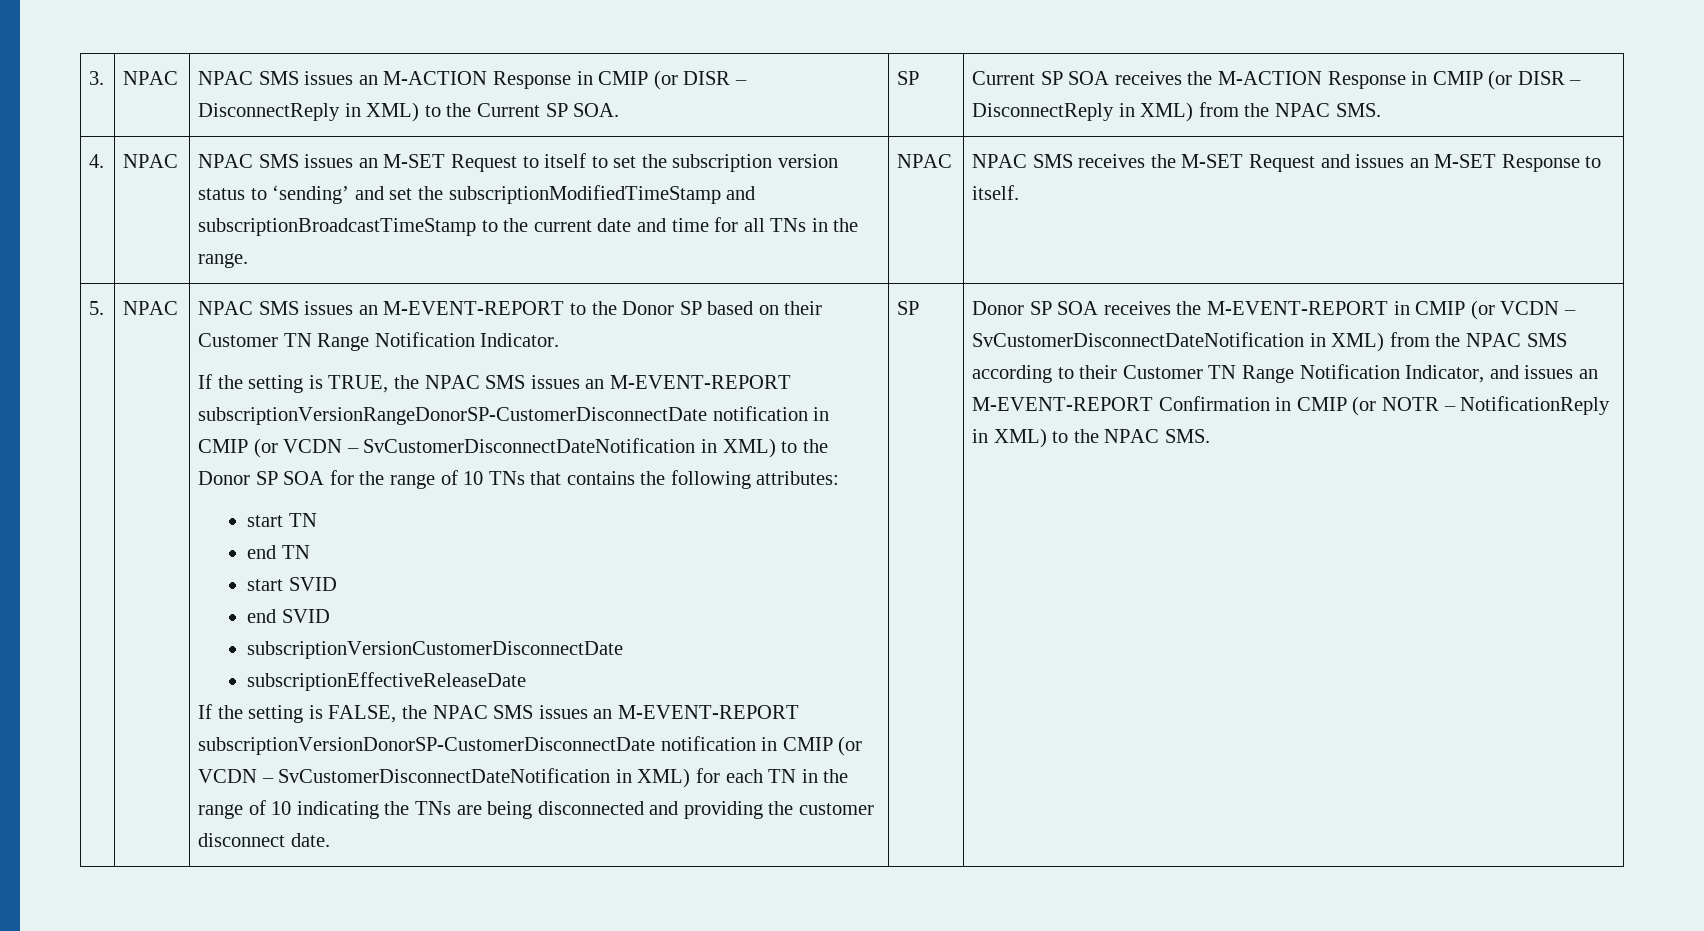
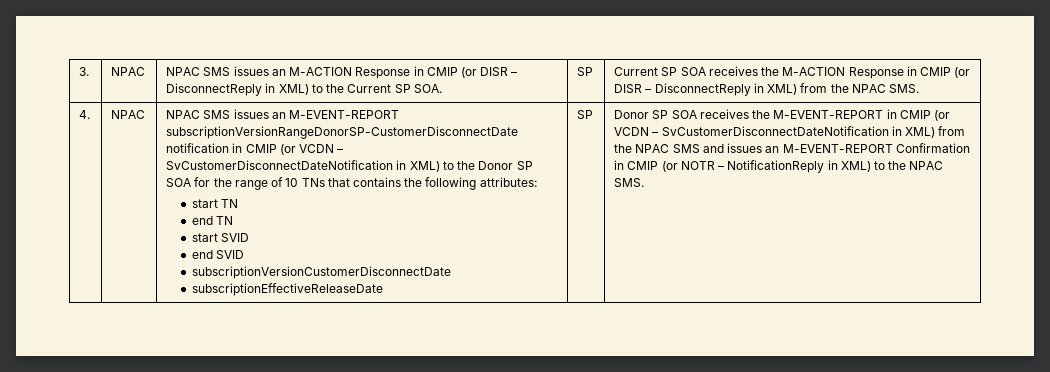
[383,153,838,172] [198,185,756,204] [198,217,859,236] [198,253,249,268] [897,154,953,168] [972,154,1602,172] [972,185,1020,200] [89,301,105,315] [123,301,179,315] [198,301,823,315] [198,332,560,351] [198,374,605,393] M-SET Request to itself to set the subscription version status to ‘sending’ and set the subscriptionModifiedTimeStamp and subscriptionBroadcastTimeStamp to the current date and time for all TNs in the range. | NPAC | NPAC SMS receives the M-SET Request and issues an M-SET Response to itself. // 5. | NPAC | NPAC SMS issues an M-EVENT-REPORT to the Donor SP based on their Customer TN Range Notification Indicator. // If the setting is TRUE, the NPAC SMS issues an -> (286, 115) none
[198,704,799,723] [198,736,863,756] [198,768,849,788] [198,800,874,819] [198,833,330,847] // If the setting is FALSE, the NPAC SMS issues an M-EVENT-REPORT subscriptionVersionDonorSP-CustomerDisconnectDate notification in CMIP (or VCDN – SvCustomerDisconnectDateNotification in XML) for each TN in the range of 10 indicating the TNs are being disconnected and providing the customer disconnect date. -> (383, 289) none
[972,364,1485,383] according to their Customer TN Range Notification Indicator, -> (700, 148) none

